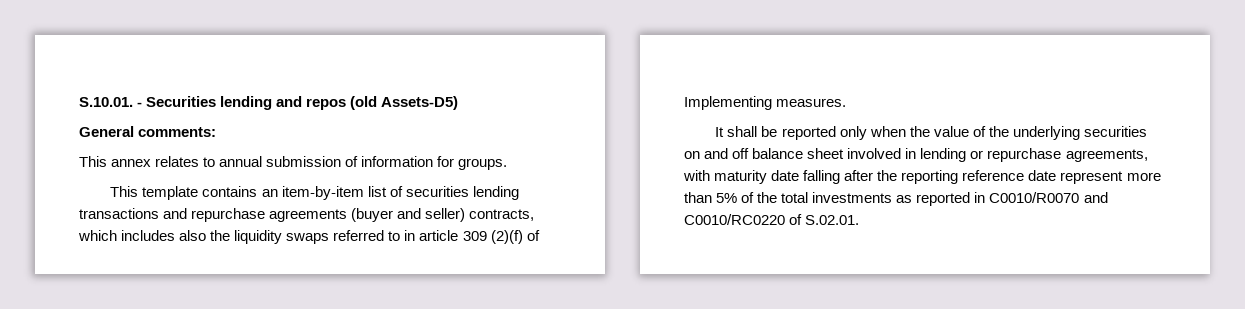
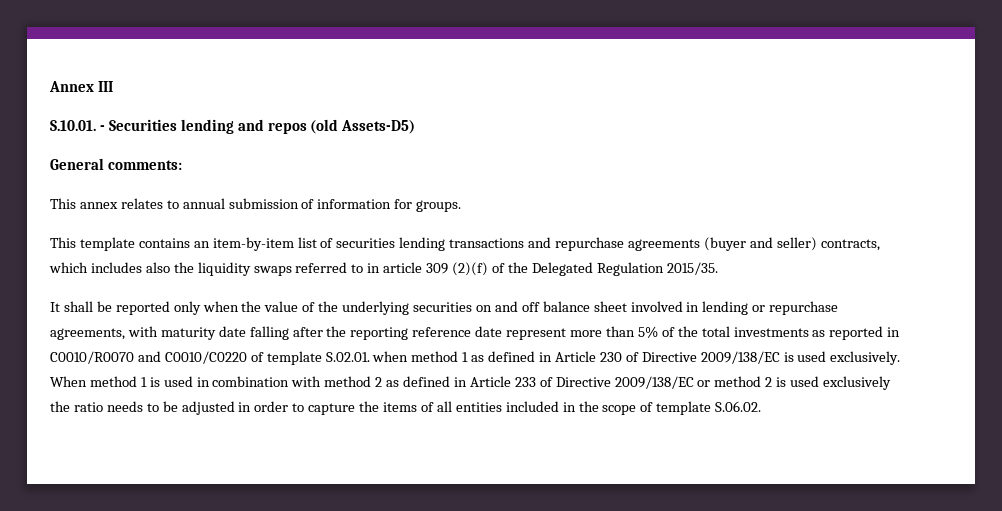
(79, 102) none -> [49,81,113,92] Annex III //
[684,96,847,110] Implementing measures. -> [507,262,718,276] the Delegated Regulation 2015/35.
[684,214,860,225] C0010/RC0220 of S.02.01. -> [164,351,901,365] [50,376,892,390] [50,401,762,415] C0010/C0220 of template S.02.01. when method 1 as defined in Article 230 of Directive 2009/138/EC is used exclusively. When method 1 is used in combination with method 2 as defined in Article 233 of Directive 2009/138/EC or method 2 is used exclusively the ratio needs to be adjusted in order to capture the items of all entities included in the scope of template S.06.02.

